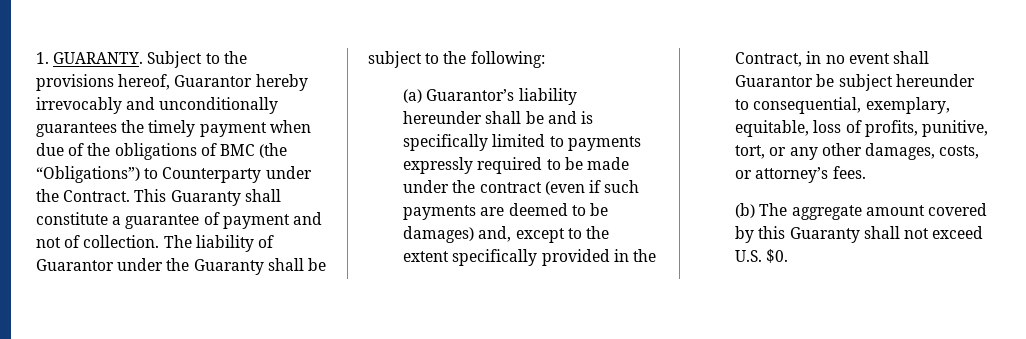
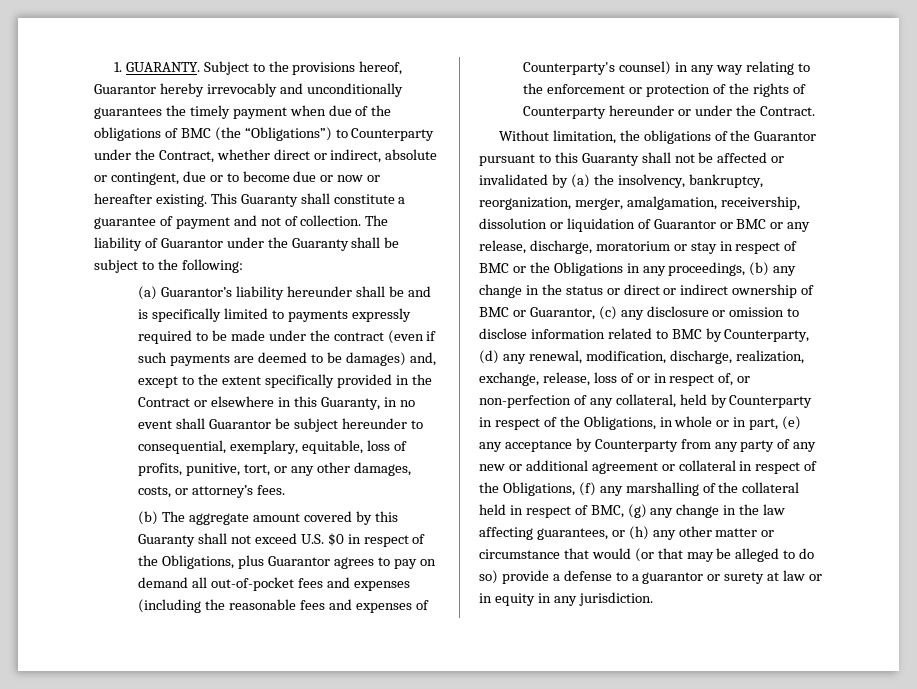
[63,190,131,202] Contract. -> [158,149,438,163] [94,171,381,185] [94,193,207,207] Contract, whether direct or indirect, absolute or contingent, due or to become due or now or hereafter existing.
[735,52,803,67] Contract, -> [138,396,380,410] Contract or elsewhere in this Guaranty,
[766,249,789,263] $0. -> [327,533,426,547] [138,555,436,569] [138,577,410,591] [138,599,429,613] [523,61,810,75] [523,83,806,97] [523,105,815,119] [498,130,817,144] [479,152,785,166] [479,174,763,188] [479,196,800,210] [479,218,811,232] [479,240,798,254] [479,262,797,276] [479,284,815,298] [479,306,800,320] [479,328,810,342] [479,350,804,364] [479,372,751,386] [479,394,813,408] [479,416,802,430] [479,438,817,452] [479,460,818,474] [479,482,800,496] [479,504,786,518] [479,526,775,540] [479,548,815,562] [479,570,823,584] [479,592,653,606] $0 in respect of the Obligations, plus Guarantor agrees to pay on demand all out-of-pocket fees and expenses (including the reasonable fees and expenses of Counterparty's counsel) in any way relating to the enforcement or protection of the rights of Counterparty hereunder or under the Contract. // Without limitation, the obligations of the Guarantor pursuant to this Guaranty shall not be affected or invalidated by (a) the insolvency, bankruptcy, reorganization, merger, amalgamation, receivership, dissolution or liquidation of Guarantor or BMC or any release, discharge, moratorium or stay in respect of BMC or the Obligations in any proceedings, (b) any change in the status or direct or indirect ownership of BMC or Guarantor, (c) any disclosure or omission to disclose information related to BMC by Counterparty, (d) any renewal, modification, discharge, realization, exchange, release, loss of or in respect of, or non-perfection of any collateral, held by Counterparty in respect of the Obligations, in whole or in part, (e) any acceptance by Counterparty from any party of any new or additional agreement or collateral in respect of the Obligations, (f) any marshalling of the collateral held in respect of BMC, (g) any change in the law affecting guarantees, or (h) any other matter or circumstance that would (or that may be alleged to do so) provide a defense to a guarantor or surety at law or in equity in any jurisdiction.

